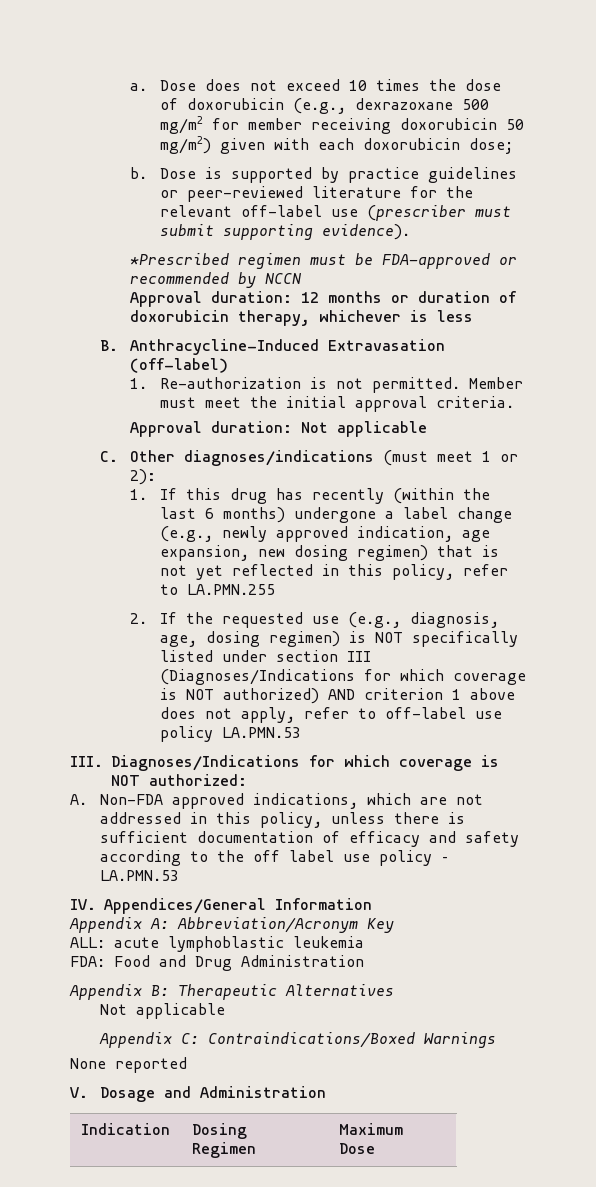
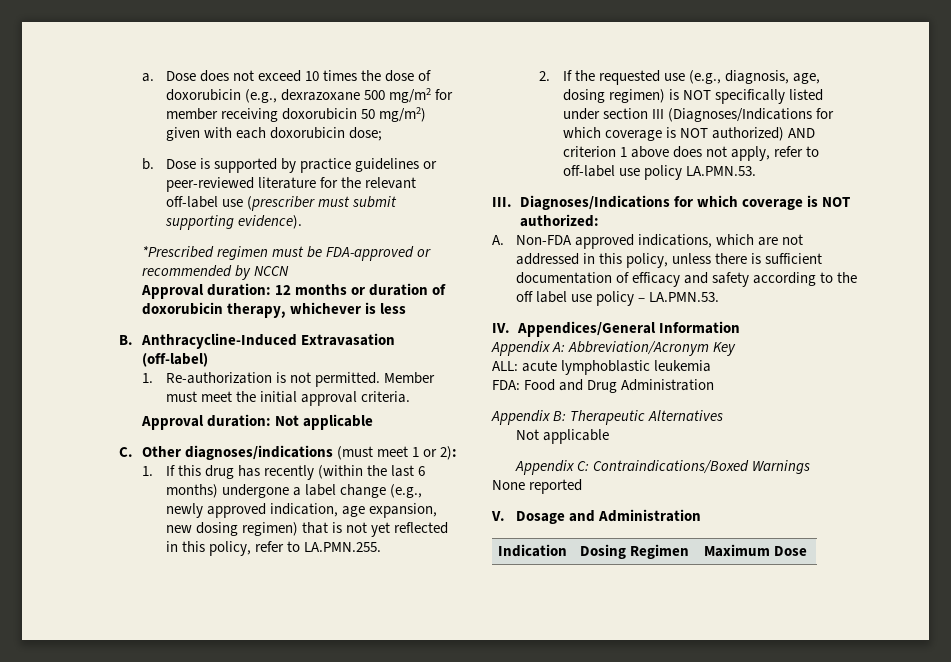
[186,584,275,595] LA.PMN.255 -> [303,542,381,552] LA.PMN.255.
[221,727,301,738] LA.PMN.53 -> [685,166,756,176] LA.PMN.53.
[99,870,179,881] LA.PMN.53 -> [648,292,719,302] LA.PMN.53.

